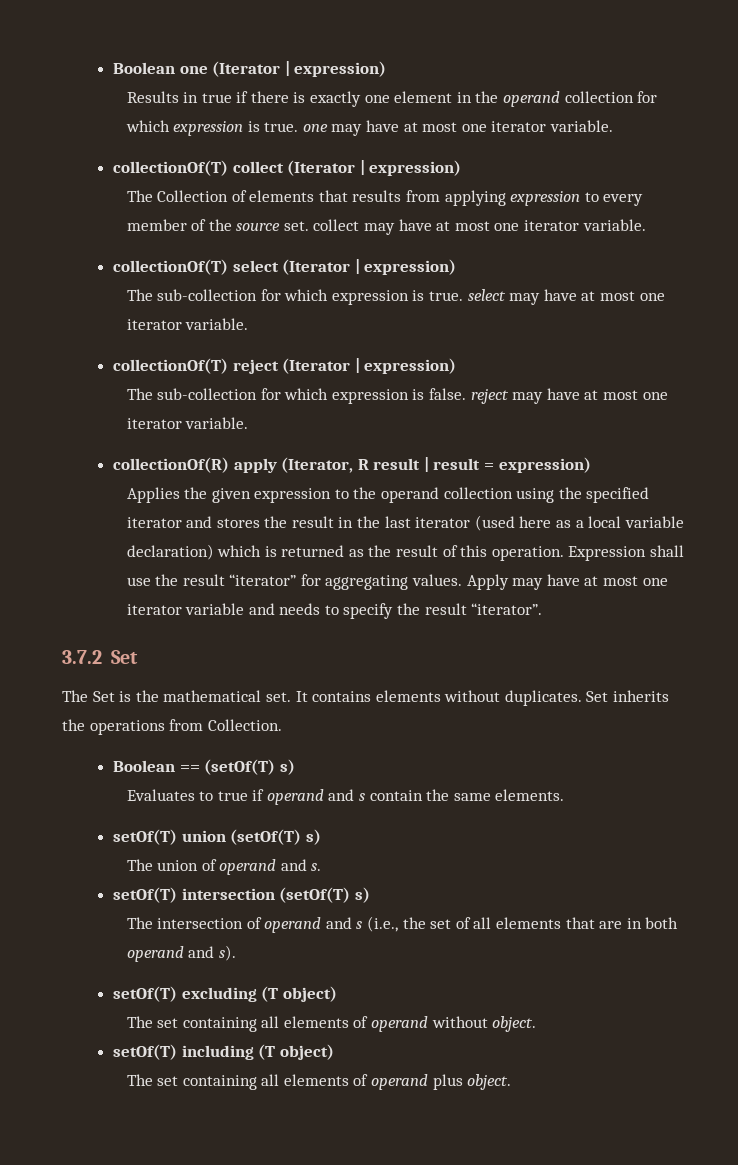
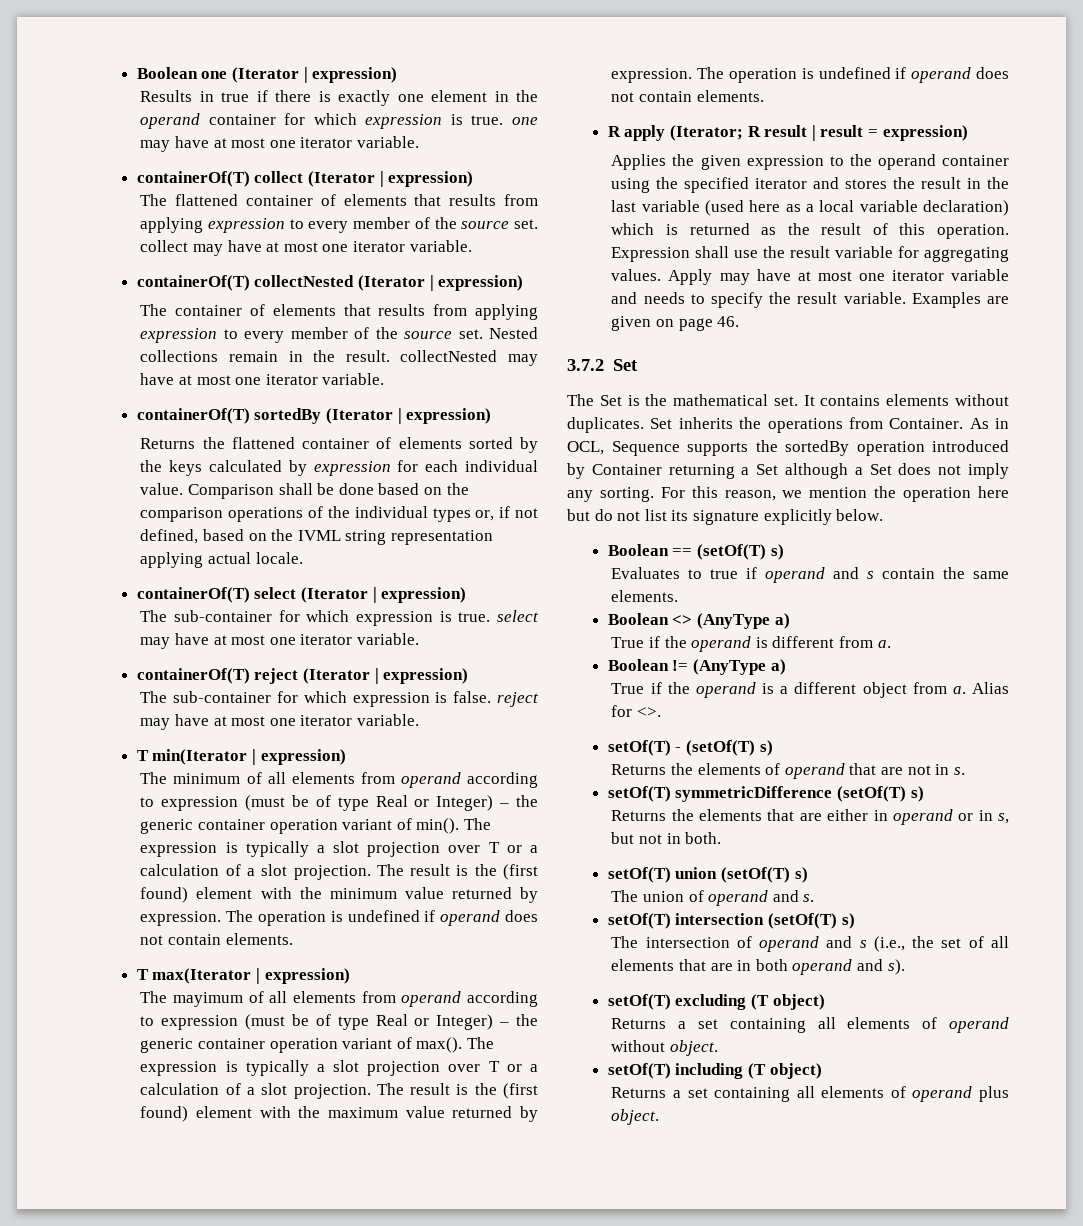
[564,91,634,103] collection -> [208,114,276,125] container
[112,160,228,176] collectionOf(T) -> [136,171,250,187] containerOf(T)
[157,190,229,202] Collection -> [175,194,313,206] flattened container
[112,259,228,275] collectionOf(T) -> [136,275,524,291] [140,304,538,320] [140,327,538,343] [140,350,538,366] [140,373,385,385] [136,408,492,424] [140,437,538,453] [140,460,538,476] [140,483,469,499] [140,506,538,522] [140,529,493,545] [140,552,303,568] [136,587,250,603] containerOf(T) collectNested (Iterator | expression) // The container of elements that results from applying expression to every member of the source set. Nested collections remain in the result. collectNested may have at most one iterator variable. // containerOf(T) sortedBy (Iterator | expression) // Returns the flattened container of elements sorted by the keys calculated by expression for each individual value. Comparison shall be done based on the comparison operations of the individual types or, if not defined, based on the IVML string representation applying actual locale. // containerOf(T)
[157,289,258,301] sub-collection -> [174,610,273,622] sub-container
[112,358,228,374] collectionOf(T) -> [136,668,250,684] containerOf(T)
[157,388,258,400] sub-collection -> [173,691,272,703] sub-container
[112,457,354,473] collectionOf(R) apply (Iterator, -> [136,749,346,765] [140,772,538,788] [140,795,538,811] [140,818,491,834] [140,841,539,857] [140,864,538,880] [140,887,538,903] [140,910,538,926] [140,933,293,945] [136,968,350,984] [140,991,538,1007] [140,1014,538,1030] [140,1037,494,1053] [140,1060,539,1076] [140,1083,538,1099] [140,1106,538,1122] [611,67,1009,83] [611,90,764,102] [607,125,744,141] T min(Iterator | expression) // The minimum of all elements from operand according to expression (must be of type Real or Integer) – the generic container operation variant of min(). The expression is typically a slot projection over T or a calculation of a slot projection. The result is the (first found) element with the minimum value returned by expression. The operation is undefined if operand does not contain elements. // T max(Iterator | expression) // The mayimum of all elements from operand according to expression (must be of type Real or Integer) – the generic container operation variant of max(). The expression is typically a slot projection over T or a calculation of a slot projection. The result is the (first found) element with the maximum value returned by expression. The operation is undefined if operand does not contain elements. // R apply (Iterator;
[443,487,513,499] collection -> [942,155,1009,166] container
[415,517,471,528] iterator -> [641,200,700,212] variable
[229,574,297,586] “iterator” -> [835,246,894,258] variable
[471,603,543,615] “iterator”. -> [843,292,1009,308] [611,316,740,331] variable. Examples are given on page 46.
[207,719,282,731] Collection. -> [889,418,1009,429] [567,440,1009,456] [567,463,1009,479] [567,486,1009,502] [567,509,884,525] Container. As in OCL, Sequence supports the sortedBy operation introduced by Container returning a Set although a Set does not imply any sorting. For this reason, we mention the operation here but do not list its signature explicitly below.
(565, 795) none -> [607,613,790,629] [611,636,891,652] [607,659,786,675] [611,682,1009,698] [611,705,661,717] [607,740,773,756] [611,763,965,779] [607,786,924,802] [611,809,1009,825] [611,832,722,844] // Boolean <> (AnyType a) // True if the operand is different from a. // Boolean != (AnyType a) // True if the operand is a different object from a. Alias for <>. // setOf(T) - (setOf(T) s) // Returns the elements of operand that are not in s. // setOf(T) symmetricDifference (setOf(T) s) // Returns the elements that are either in operand or in s, but not in both.
[126,1016,153,1028] The -> [611,1018,687,1029] Returns a
[126,1074,153,1086] The -> [611,1087,681,1098] Returns a

